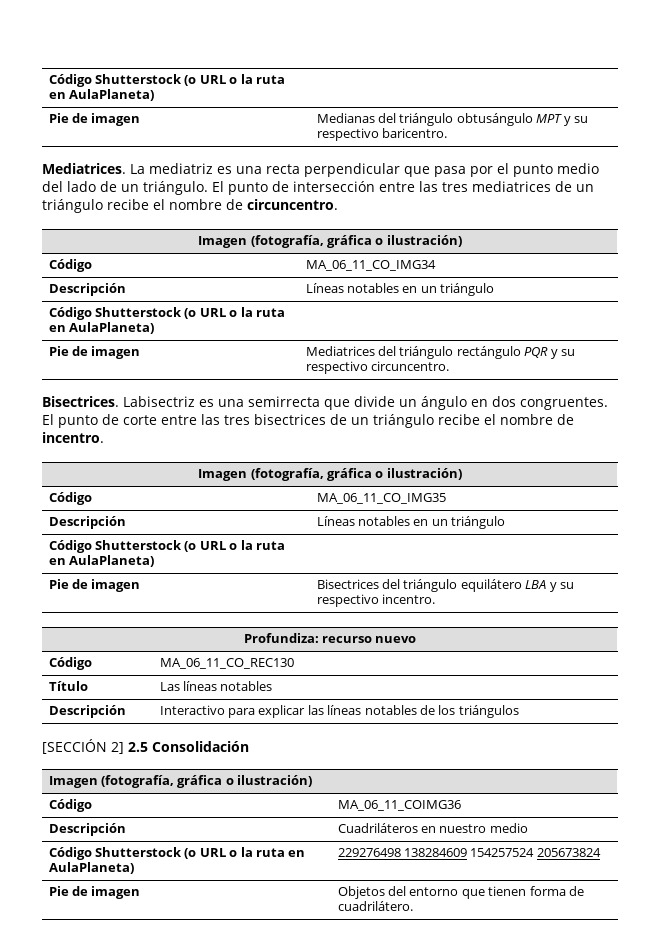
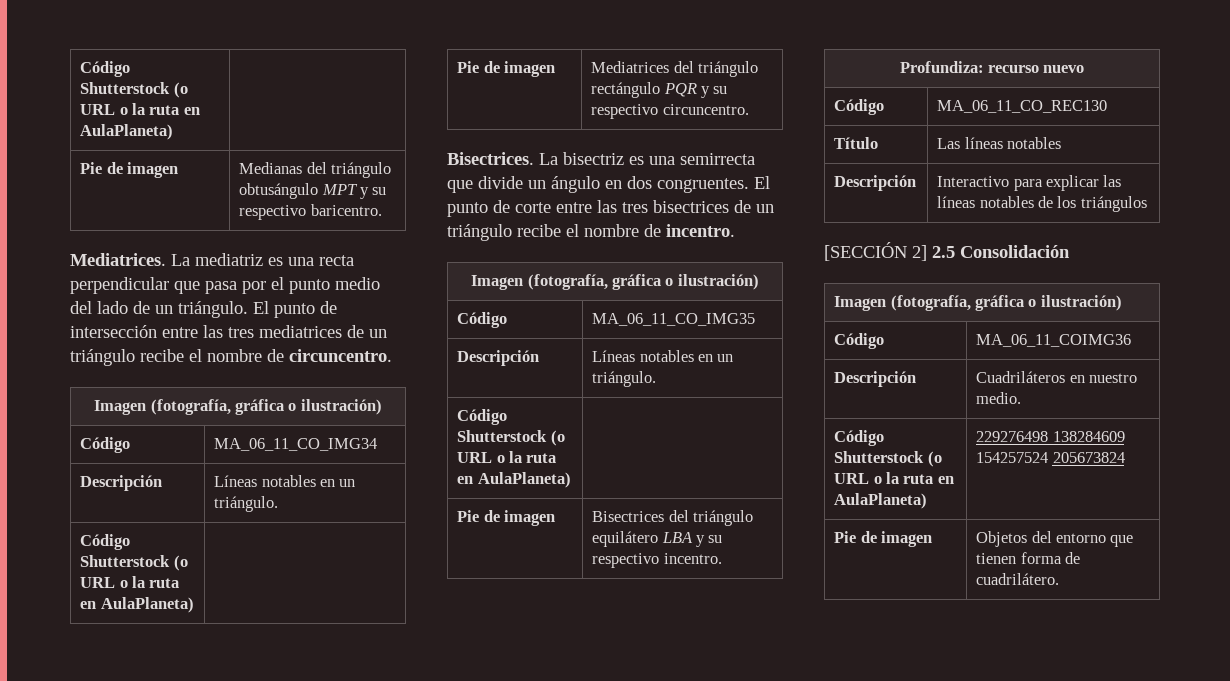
[440,283,495,296] triángulo -> [214,496,279,512] triángulo.
[123,396,195,407] Labisectriz -> [539,152,624,165] La bisectriz
[451,516,506,529] triángulo -> [592,371,657,387] triángulo.
[489,823,528,833] medio -> [976,392,1022,404] medio.

